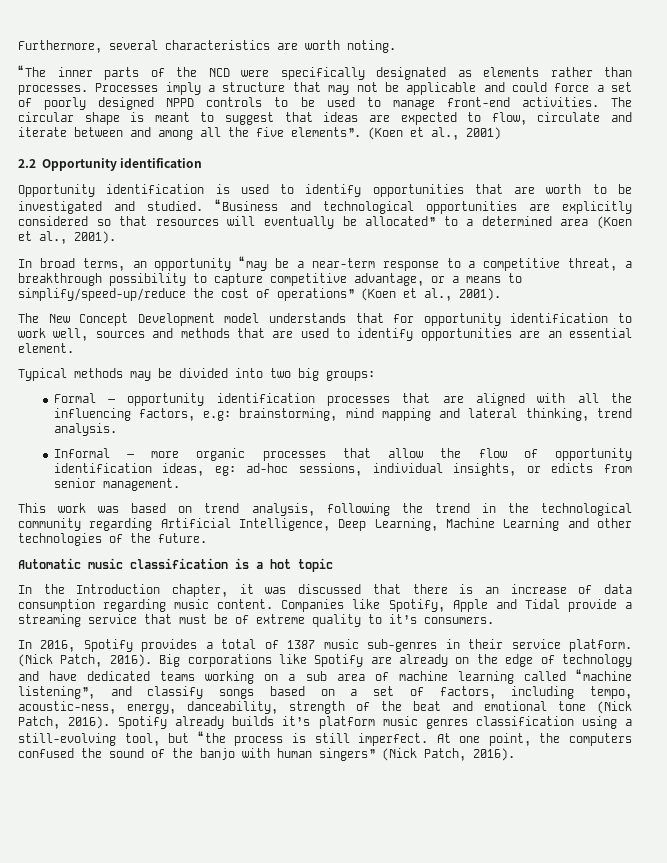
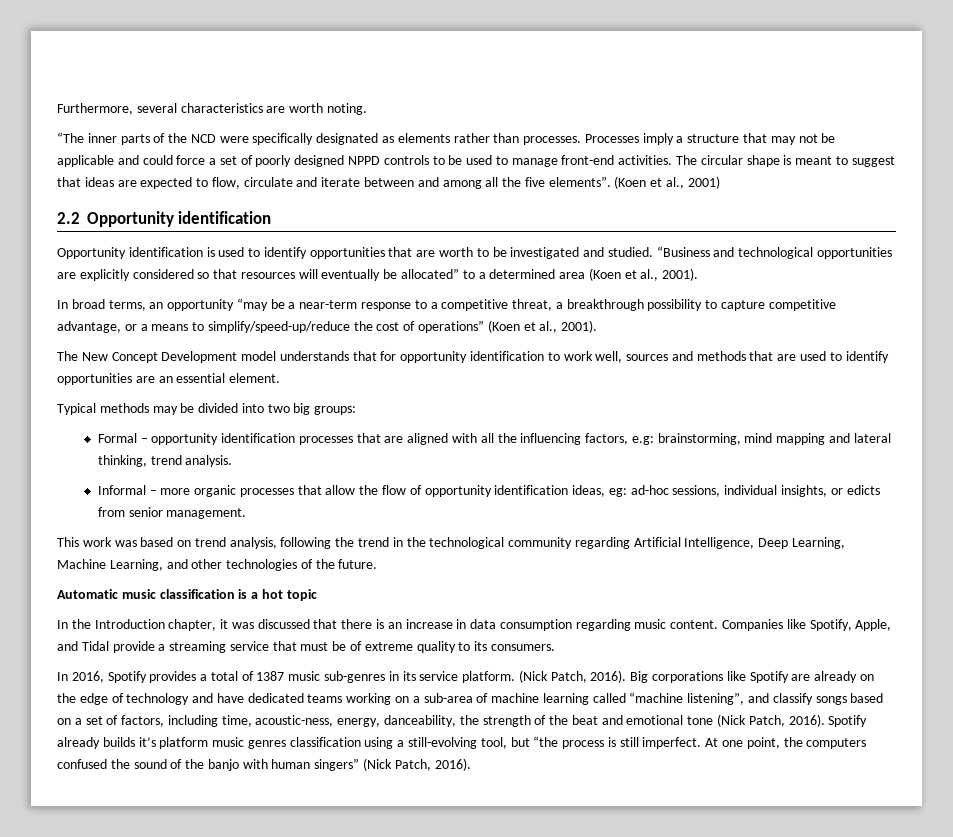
[503,518,560,531] Learning -> [109,559,163,571] Learning,
[578,585,593,594] of -> [456,619,467,629] in
[452,599,488,612] Apple -> [855,619,892,631] Apple,
[389,614,417,624] it’s -> [474,641,488,651] its
[468,639,504,649] their -> [402,671,416,681] its
[305,671,365,681] sub area -> [423,693,473,703] sub-area
[590,686,633,699] tempo, -> [221,715,252,727] time,
(278, 707) none -> [459,715,479,725] the

